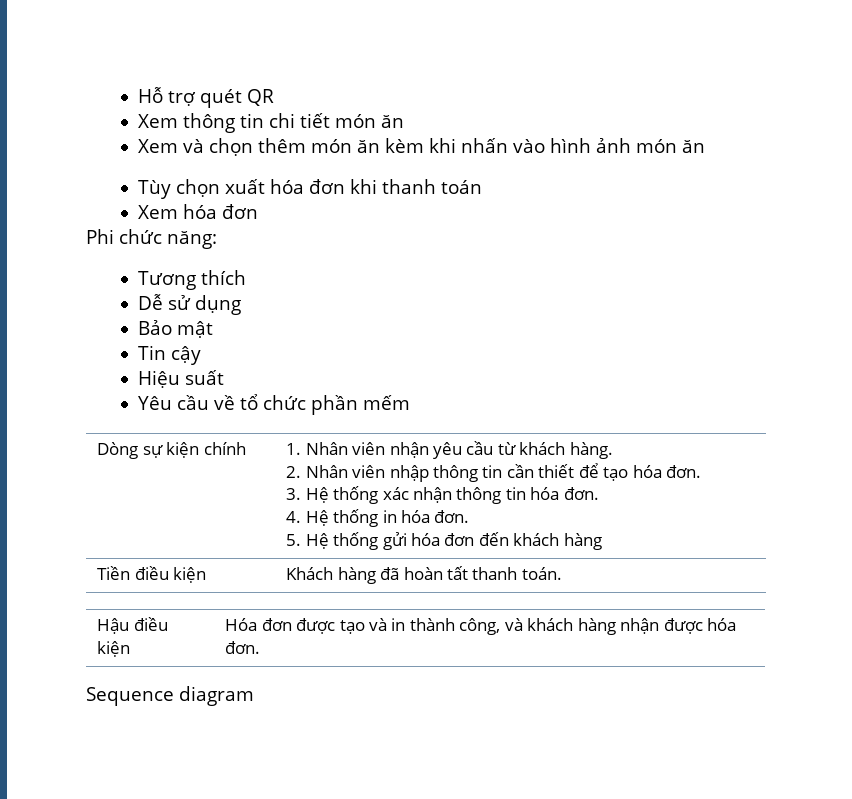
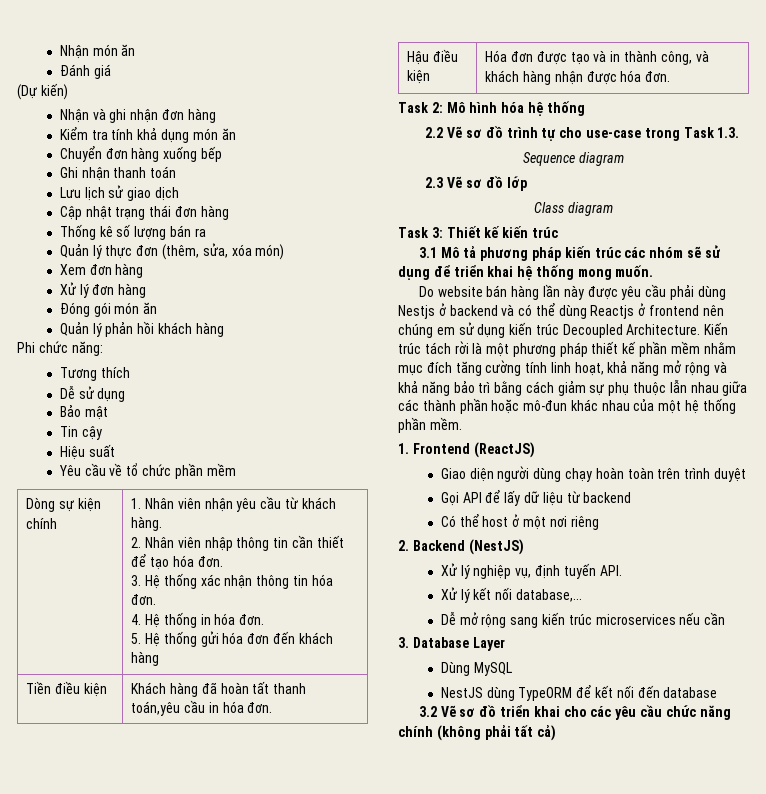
[138,87,275,108] [138,113,405,133] [138,138,706,156] [138,179,483,199] [138,204,259,219] Hỗ trợ quét QR // Xem thông tin chi tiết món ăn // Xem và chọn thêm món ăn kèm khi nhấn vào hình ảnh món ăn // Tùy chọn xuất hóa đơn khi thanh toán // Xem hóa đơn -> [59,44,136,59] [59,64,111,79] [17,83,68,100] [59,108,216,123] [59,127,236,143] [59,146,223,162] [59,166,177,181] [59,185,180,201] [59,205,229,220] [59,224,206,240] [59,243,285,260] [59,263,144,278] [59,282,147,298] [59,302,158,317] [59,321,224,337] Nhận món ăn // Đánh giá // (Dự kiến) // Nhận và ghi nhận đơn hàng // Kiểm tra tính khả dụng món ăn // Chuyển đơn hàng xuống bếp // Ghi nhận thanh toán // Lưu lịch sử giao dịch // Cập nhật trạng thái đơn hàng // Thống kê số lượng bán ra // Quản lý thực đơn (thêm, sửa, xóa món) // Xem đơn hàng // Xử lý đơn hàng // Đóng gói món ăn // Quản lý phản hồi khách hàng
[363,395,411,410] mếm -> [206,463,236,476] mềm
[521,567,562,580] toán. -> [131,700,273,716] toán,yêu cầu in hóa đơn.
[86,686,254,706] Sequence diagram -> [398,101,585,116] [425,126,740,141] [523,152,624,166] [425,176,527,191] [534,202,613,216] [398,226,558,238] [418,245,720,261] [398,265,654,280] [418,284,726,300] [398,303,724,319] [398,322,729,338] [398,341,736,357] [398,360,727,376] [398,379,748,396] [398,398,736,414] [398,417,462,433] [398,442,535,458] [440,466,746,482] [440,490,632,506] [440,514,599,530] [398,539,524,555] [440,563,622,579] [440,587,583,603] [440,611,726,628] [398,637,505,651] [440,662,512,676] [440,685,718,701] [418,705,731,720] [398,725,557,741] Task 2: Mô hình hóa hệ thống // 2.2 Vẽ sơ đồ trình tự cho use-case trong Task 1.3. // Sequence diagram // 2.3 Vẽ sơ đồ lớp // Class diagram // Task 3: Thiết kế kiến trúc // 3.1 Mô tả phương pháp kiến trúc các nhóm sẽ sử dụng để triển khai hệ thống mong muốn. // Do website bán hàng lần này được yêu cầu phải dùng Nestjs ở backend và có thể dùng Reactjs ở frontend nên chúng em sử dụng kiến trúc Decoupled Architecture. Kiến trúc tách rời là một phương pháp thiết kế phần mềm nhằm mục đích tăng cường tính linh hoạt, khả năng mở rộng và khả năng bảo trì bằng cách giảm sự phụ thuộc lẫn nhau giữa các thành phần hoặc mô-đun khác nhau của một hệ thống phần mềm. // 1. Frontend (ReactJS) // Giao diện người dùng chạy hoàn toàn trên trình duyệt // Gọi API để lấy dữ liệu từ backend // Có thể host ở một nơi riêng // 2. Backend (NestJS) // Xử lý nghiệp vụ, định tuyến API. // Xử lý kết nối database,... // Dễ mở rộng sang kiến trúc microservices nếu cần // 3. Database Layer // Dùng MySQL // NestJS dùng TypeORM để kết nối đến database // 3.2 Vẽ sơ đồ triển khai cho các yêu cầu chức năng chính (không phải tất cả)

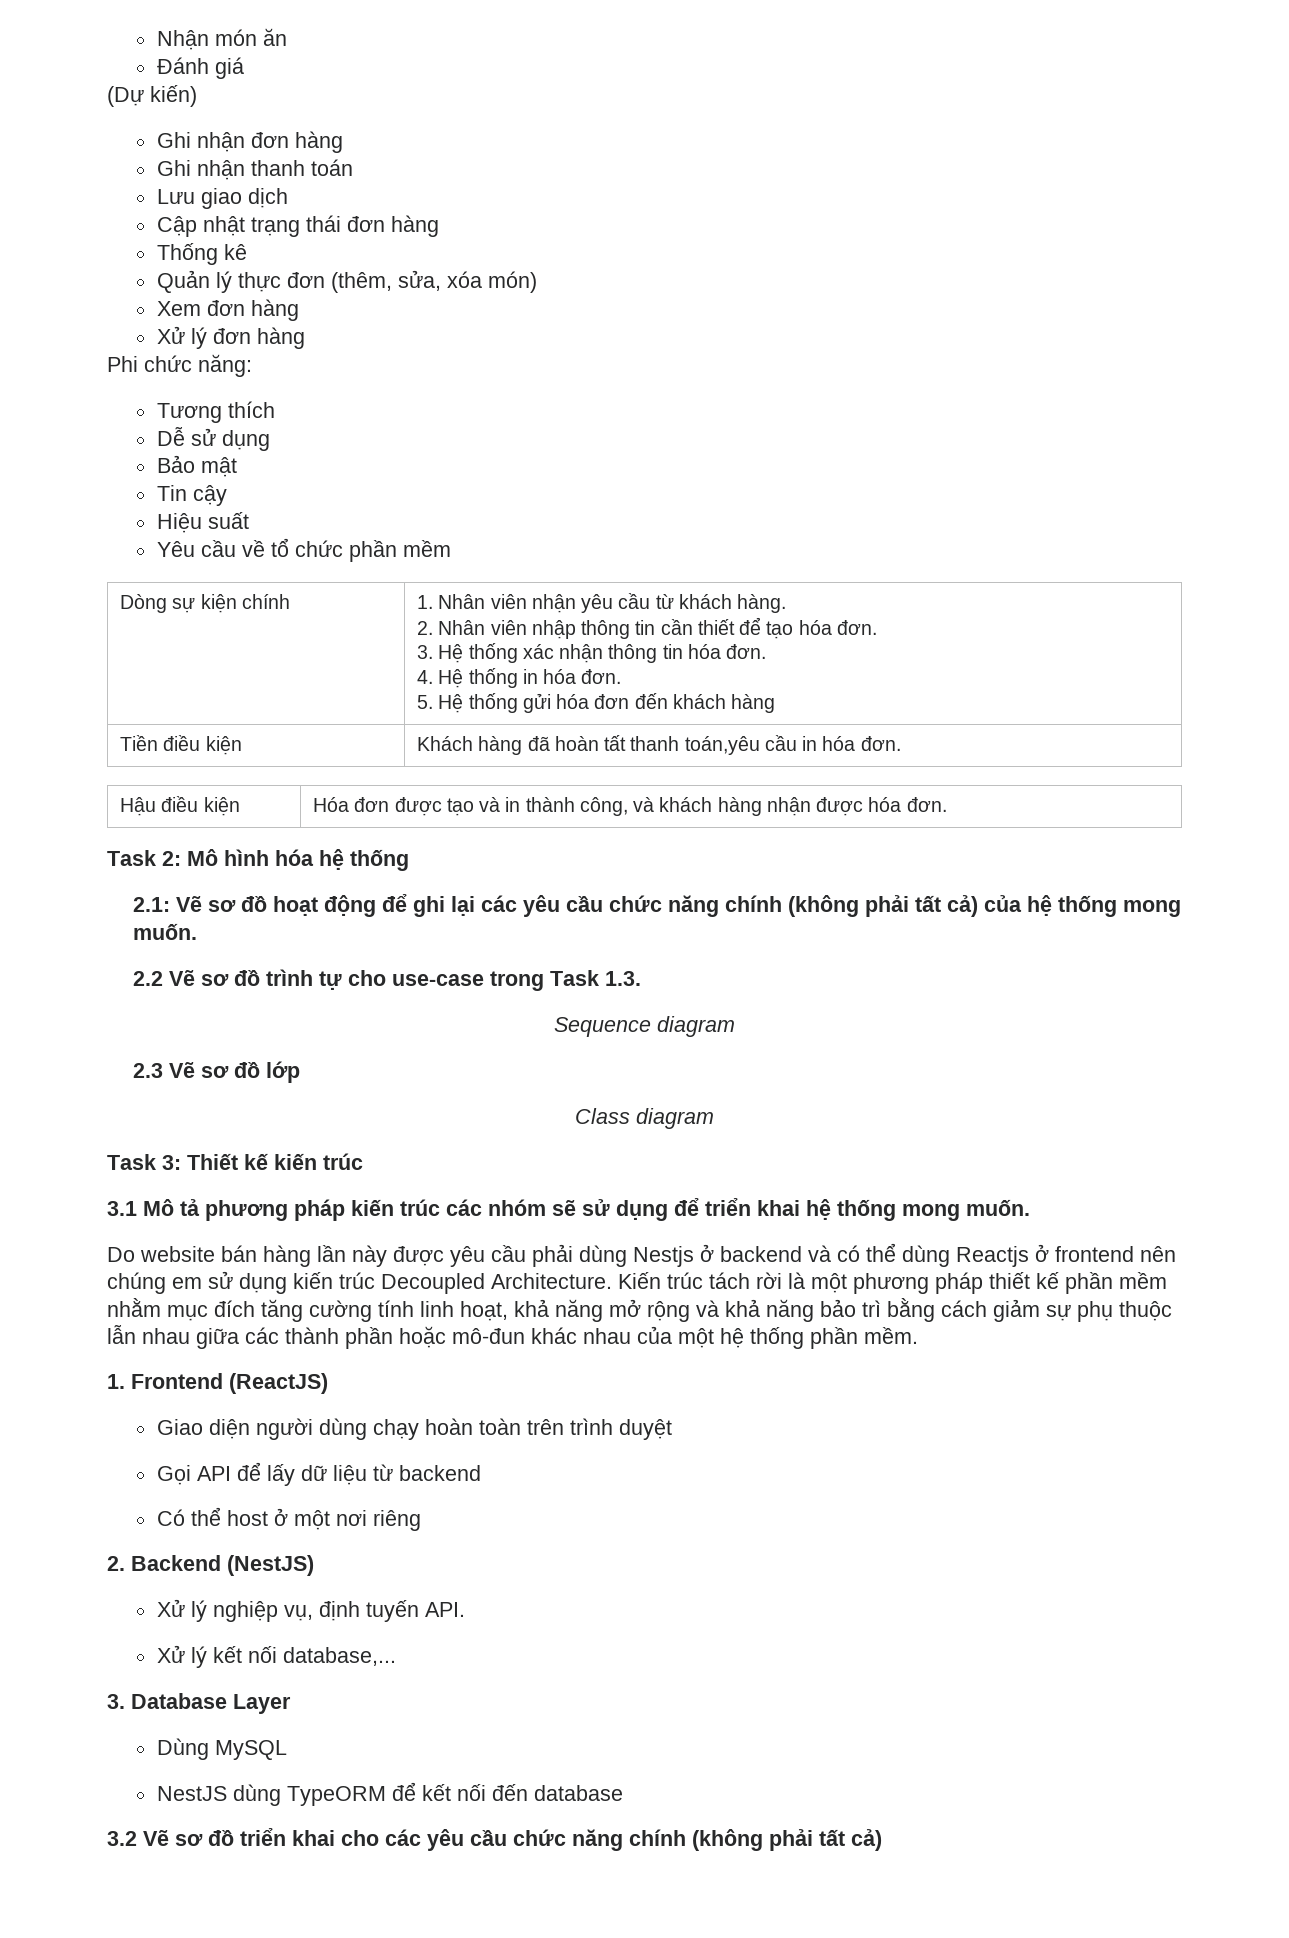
[59,108,127,123] Nhận và ghi -> [156,132,191,148] Ghi
[59,127,236,143] [59,146,223,162] // Kiểm tra tính khả dụng món ăn // Chuyển đơn hàng xuống bếp -> (343, 142) none
[84,185,125,201] lịch sử -> (195, 196) none
[116,224,206,240] số lượng bán ra -> (247, 252) none
[59,302,158,317] [59,321,224,337] // Đóng gói món ăn // Quản lý phản hồi khách hàng -> (305, 338) none
(585, 108) none -> [132,894,1181,917] [132,923,197,940] // 2.1: Vẽ sơ đồ hoạt động để ghi lại các yêu cầu chức năng chính (không phải tất cả) của hệ thống mong muốn.
[440,611,726,628] // Dễ mở rộng sang kiến trúc microservices nếu cần -> (396, 1656) none

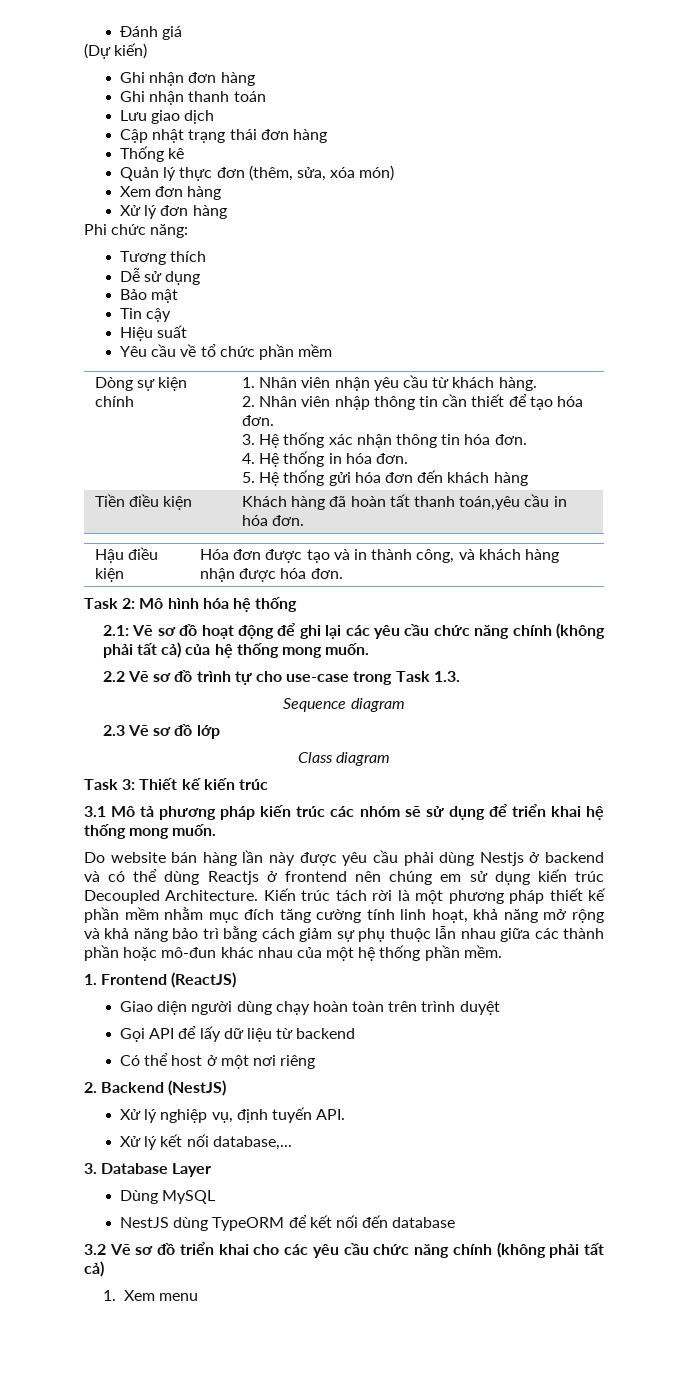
[156,28,287,50] Nhận món ăn // -> (119, 31) none
(882, 1840) none -> [102,1290,198,1301] // 1. Xem menu

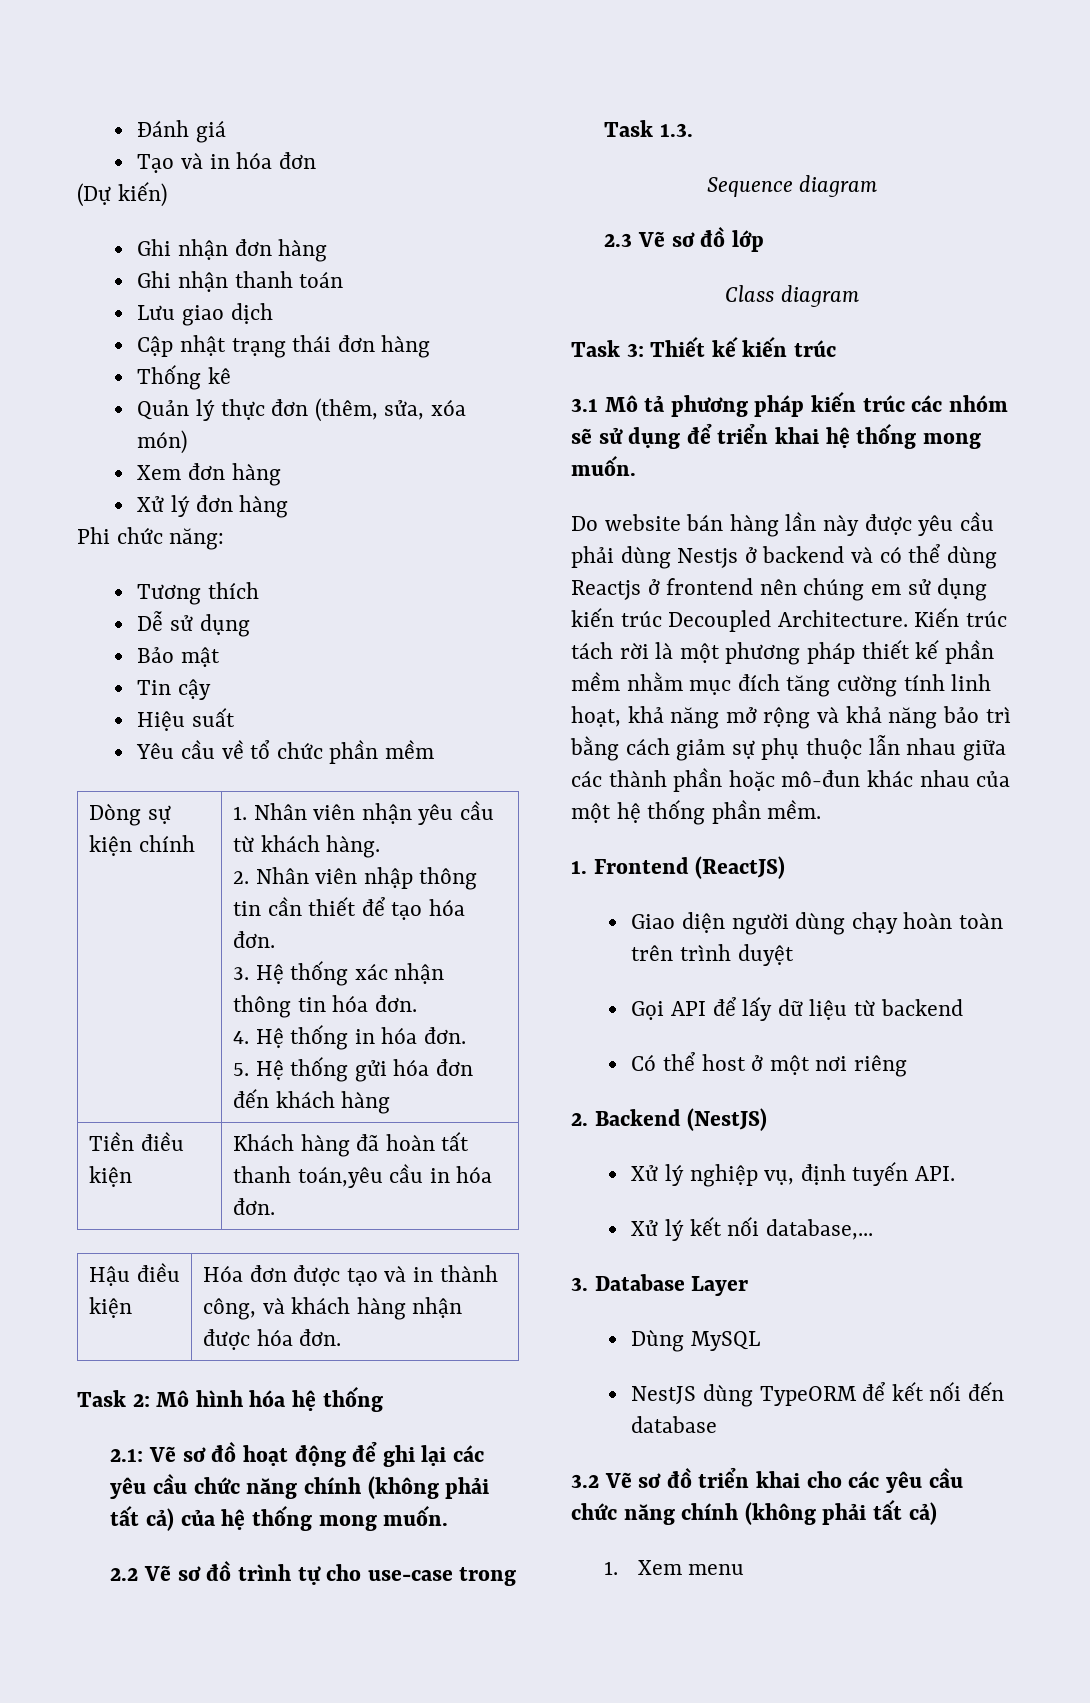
(183, 33) none -> [137,152,316,173] // Tạo và in hóa đơn

